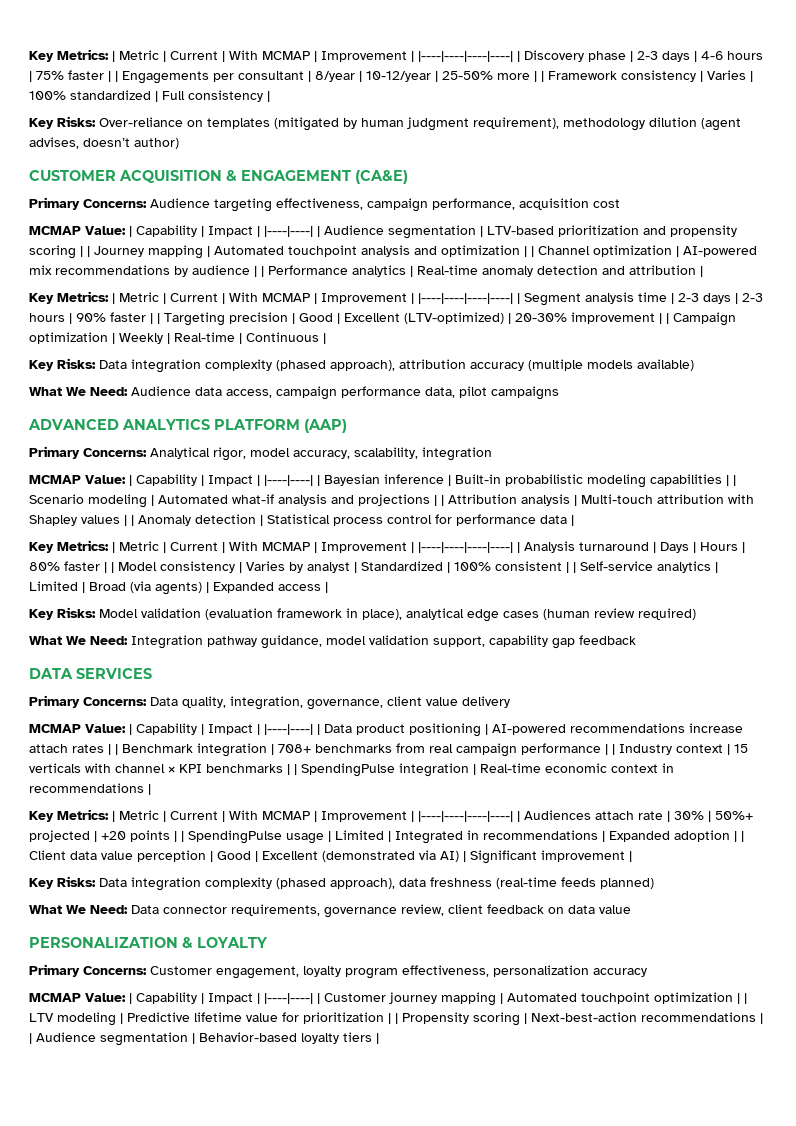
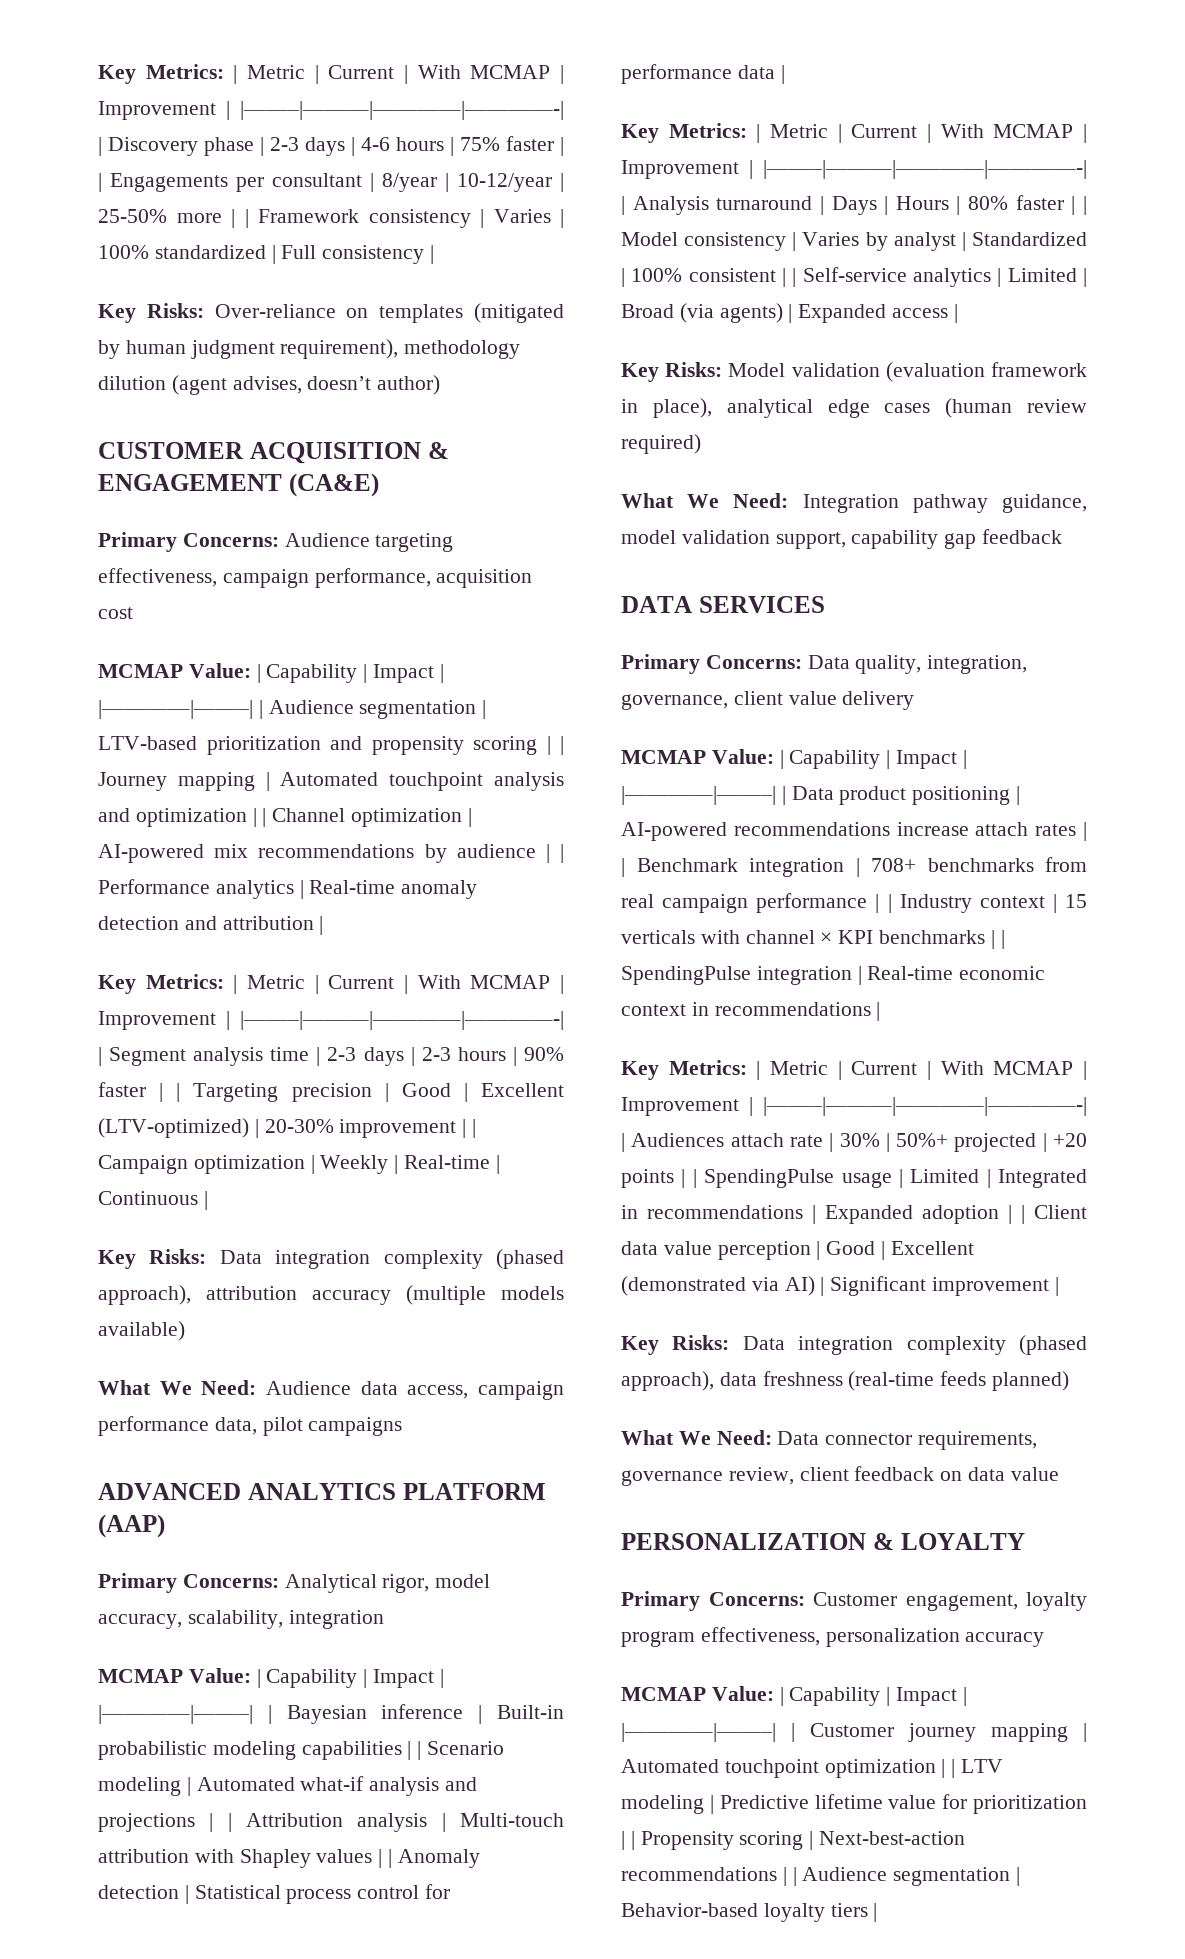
[418,51,513,62] |----|----|----|----| -> [240,101,564,120] |——–|———|————|————-|
[264,226,313,237] |----|----| -> [98,700,253,719] |————|——–|
[418,293,513,304] |----|----|----|----| -> [240,1011,564,1030] |——–|———|————|————-|
[264,475,313,486] |----|----| -> [98,1705,253,1724] |————|——–|
[418,542,513,553] |----|----|----|----| -> [763,160,1087,179] |——–|———|————|————-|
[264,724,313,735] |----|----| -> [621,786,776,805] |————|——–|
[418,811,513,822] |----|----|----|----| -> [763,1097,1087,1116] |——–|———|————|————-|
[264,993,313,1004] |----|----| -> [621,1723,776,1742] |————|——–|

